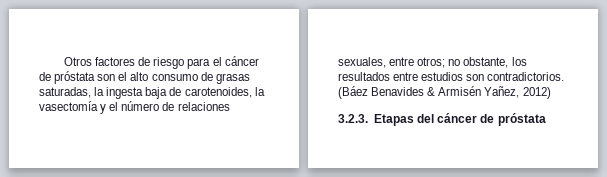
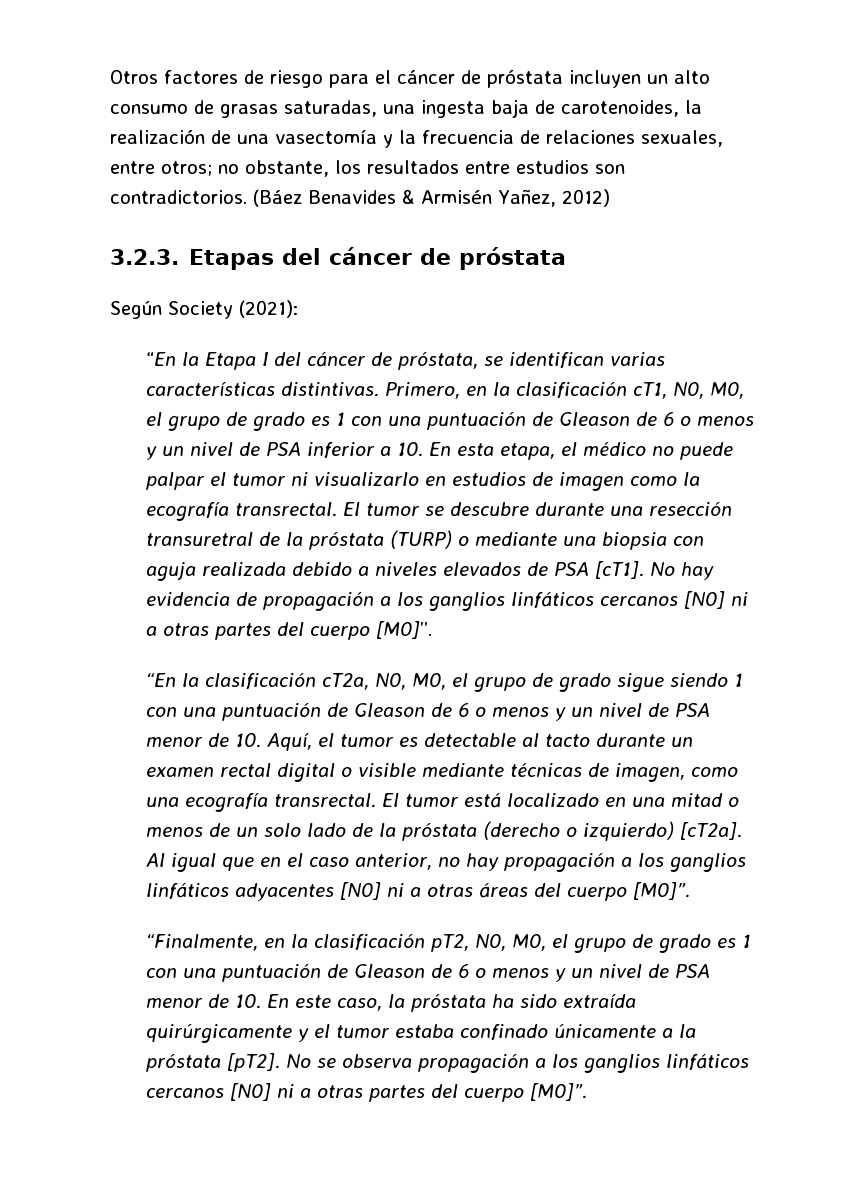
[97,72,128,81] son el -> [569,70,668,88] incluyen un
[94,87,105,96] la -> [383,104,415,114] una
[39,101,160,114] vasectomía y el número -> [110,129,514,148] realización de una vasectomía y la frecuencia
(546, 119) none -> [110,300,298,319] [145,352,665,370] [145,382,744,399] [145,412,754,431] [145,442,733,460] [145,472,700,491] [145,502,732,521] [145,530,704,550] [145,561,714,581] [145,591,748,611] [145,621,432,640] [145,673,743,692] [145,703,710,721] [145,733,693,751] [145,763,738,782] [145,793,739,812] [145,821,742,841] [145,853,746,872] [145,882,690,901] [145,934,751,953] [145,964,710,982] [145,994,636,1012] [145,1024,696,1043] [145,1053,749,1073] [145,1083,587,1102] // Según Society (2021): // “En la Etapa I del cáncer de próstata, se identifican varias características distintivas. Primero, en la clasificación cT1, N0, M0, el grupo de grado es 1 con una puntuación de Gleason de 6 o menos y un nivel de PSA inferior a 10. En esta etapa, el médico no puede palpar el tumor ni visualizarlo en estudios de imagen como la ecografía transrectal. El tumor se descubre durante una resección transuretral de la próstata (TURP) o mediante una biopsia con aguja realizada debido a niveles elevados de PSA [cT1]. No hay evidencia de propagación a los ganglios linfáticos cercanos [N0] ni a otras partes del cuerpo [M0]”. // “En la clasificación cT2a, N0, M0, el grupo de grado sigue siendo 1 con una puntuación de Gleason de 6 o menos y un nivel de PSA menor de 10. Aquí, el tumor es detectable al tacto durante un examen rectal digital o visible mediante técnicas de imagen, como una ecografía transrectal. El tumor está localizado en una mitad o menos de un solo lado de la próstata (derecho o izquierdo) [cT2a]. Al igual que en el caso anterior, no hay propagación a los ganglios linfáticos adyacentes [N0] ni a otras áreas del cuerpo [M0]”. // “Finalmente, en la clasificación pT2, N0, M0, el grupo de grado es 1 con una puntuación de Gleason de 6 o menos y un nivel de PSA menor de 10. En este caso, la próstata ha sido extraída quirúrgicamente y el tumor estaba confinado únicamente a la próstata [pT2]. No se observa propagación a los ganglios linfáticos cercanos [N0] ni a otras partes del cuerpo [M0]”.

